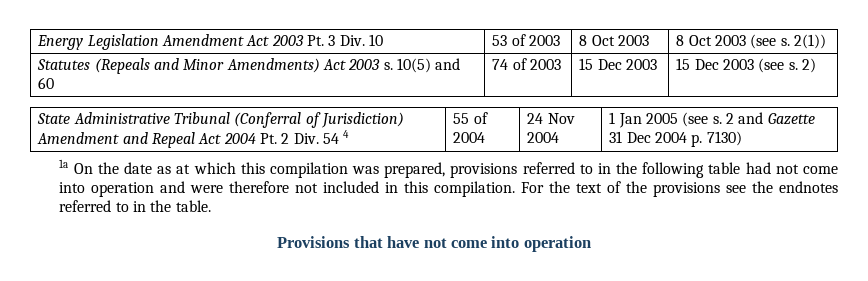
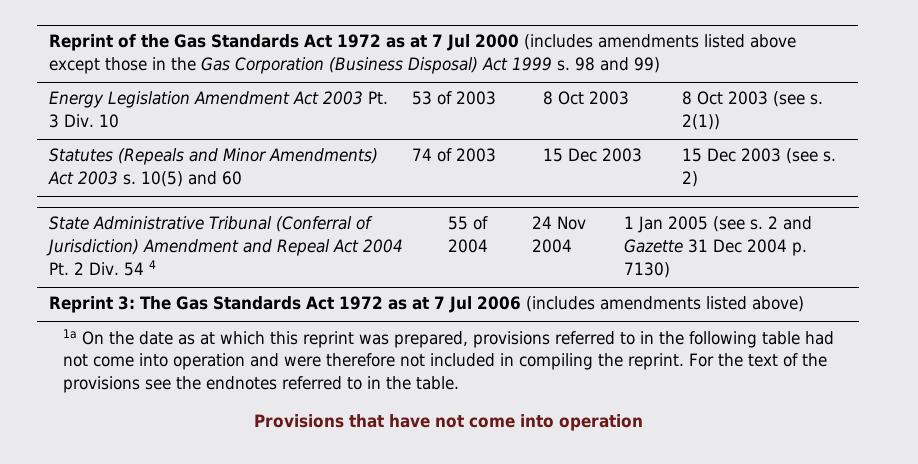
(37, 42) none -> [48,34,796,51] [48,57,660,74] Reprint of the Gas Standards Act 1972 as at 7 Jul 2000 (includes amendments listed above except those in the Gas Corporation (Business Disposal) Act 1999 s. 98 and 99) //
(742, 138) none -> [48,296,804,313] // Reprint 3: The Gas Standards Act 1972 as at 7 Jul 2006 (includes amendments listed above)
[269,162,348,178] compilation -> [303,331,355,348] reprint
[404,181,516,197] this compilation. -> [519,353,685,370] compiling the reprint.

